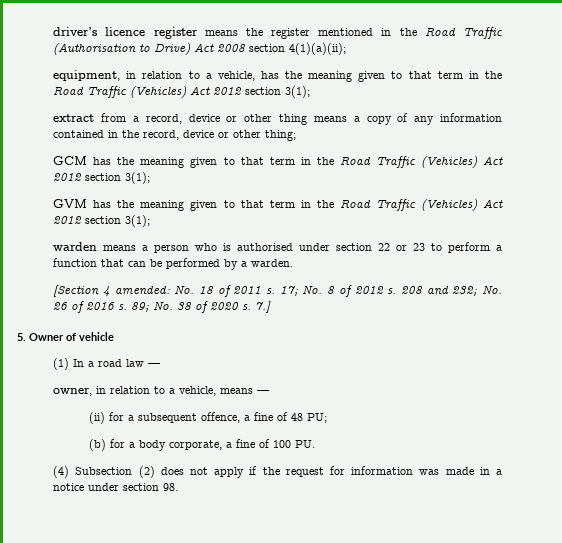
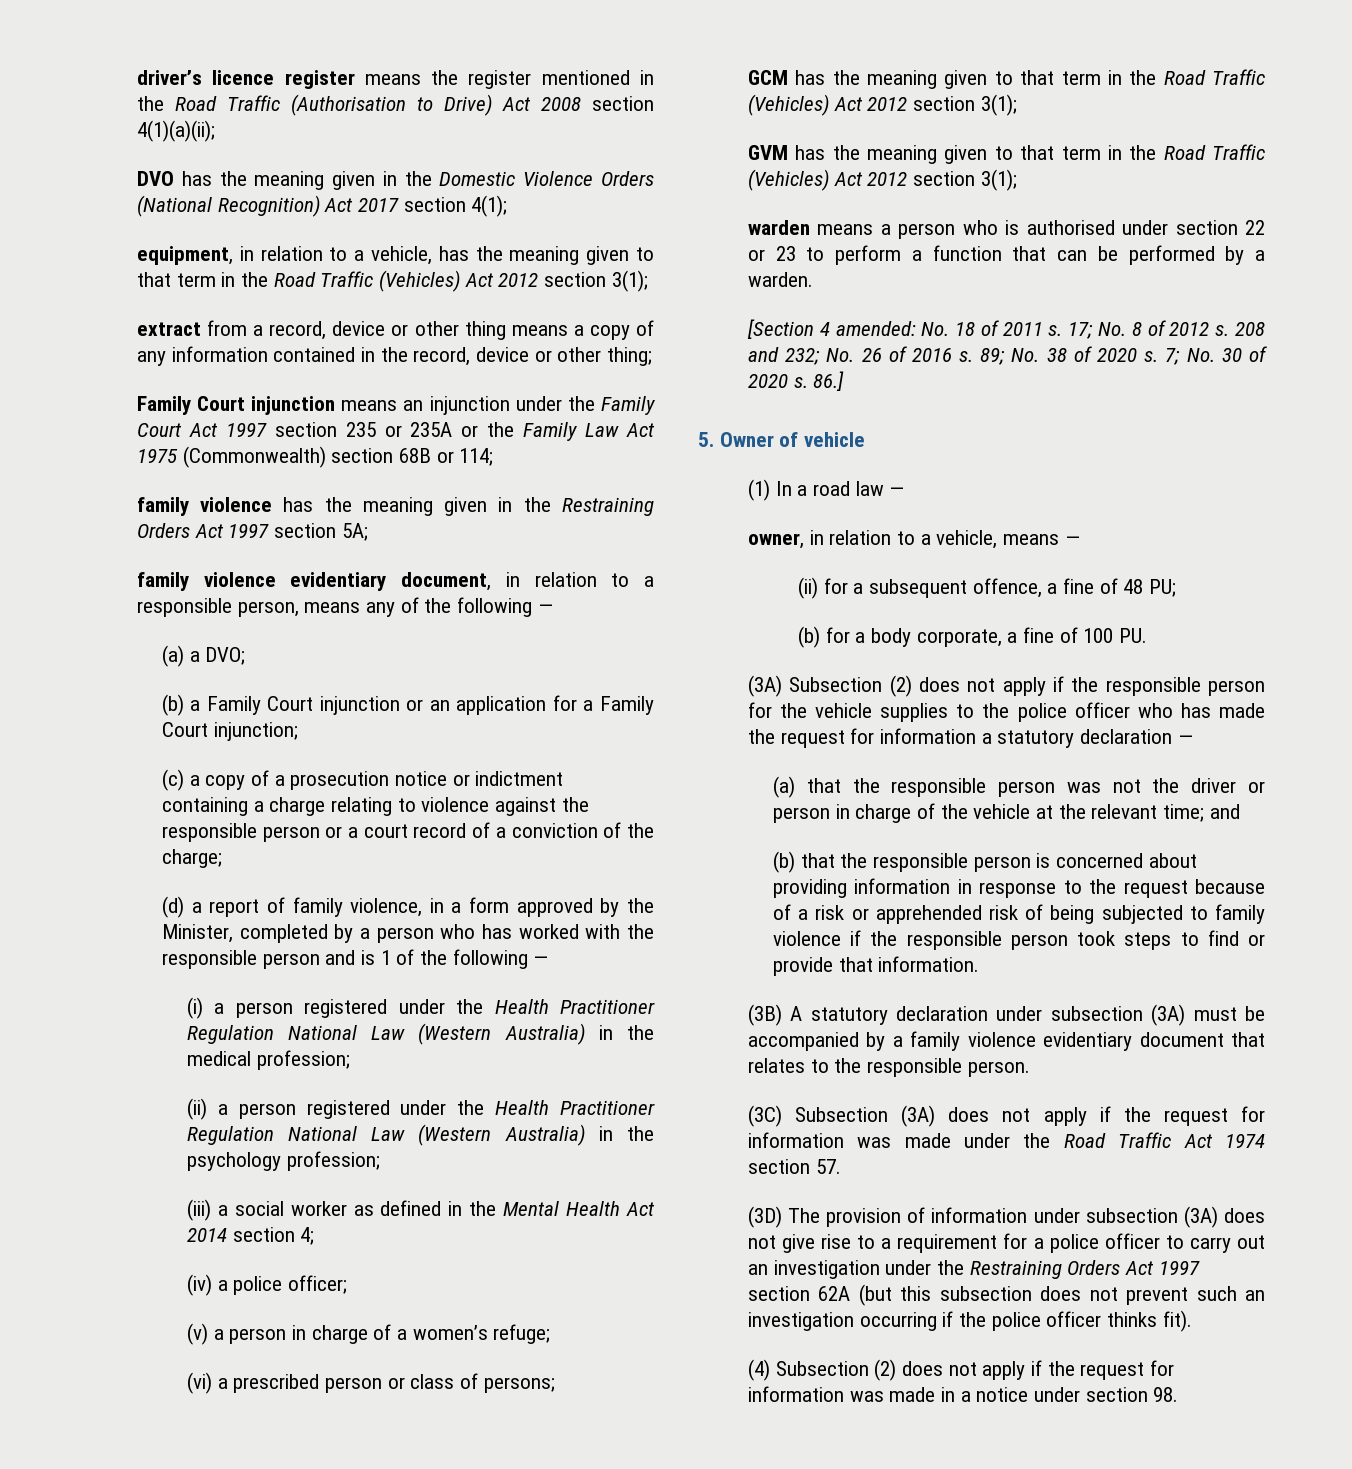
(347, 49) none -> [136,171,654,190] [136,195,508,217] // DVO has the meaning given in the Domestic Violence Orders (National Recognition) Act 2017 section 4(1);
(297, 135) none -> [136,396,655,415] [136,422,655,441] [136,446,494,468] [136,497,654,516] [136,523,368,541] [136,572,654,591] [136,597,553,617] [161,645,246,667] [161,694,654,716] [161,722,298,741] [161,769,564,791] [161,797,589,816] [161,822,655,842] [161,849,222,868] [161,896,654,918] [161,924,654,943] [161,949,549,969] [186,997,655,1019] [186,1023,654,1045] [186,1050,350,1070] [186,1098,655,1120] [186,1124,654,1146] [186,1151,380,1171] [186,1199,656,1221] [186,1227,315,1245] [186,1274,347,1296] [186,1323,551,1345] [186,1372,555,1394] // Family Court injunction means an injunction under the Family Court Act 1997 section 235 or 235A or the Family Law Act 1975 (Commonwealth) section 68B or 114; // family violence has the meaning given in the Restraining Orders Act 1997 section 5A; // family violence evidentiary document, in relation to a responsible person, means any of the following — // (a) a DVO; // (b) a Family Court injunction or an application for a Family Court injunction; // (c) a copy of a prosecution notice or indictment containing a charge relating to violence against the responsible person or a court record of a conviction of the charge; // (d) a report of family violence, in a form approved by the Minister, completed by a person who has worked with the responsible person and is 1 of the following — // (i) a person registered under the Health Practitioner Regulation National Law (Western Australia) in the medical profession; // (ii) a person registered under the Health Practitioner Regulation National Law (Western Australia) in the psychology profession; // (iii) a social worker as defined in the Mental Health Act 2014 section 4; // (iv) a police officer; // (v) a person in charge of a women’s refuge; // (vi) a prescribed person or class of persons;
[255,301,272,313] 7.] -> [1165,346,1267,365] [747,371,845,391] 7; No. 30 of 2020 s. 86.]
(316, 444) none -> [747,675,1265,697] [747,702,1265,722] [747,728,1193,748] [772,776,1265,798] [772,803,1240,823] [772,851,1197,873] [772,878,1265,898] [772,904,1265,924] [772,930,1265,950] [772,956,980,976] [747,1004,1265,1026] [747,1031,1265,1051] [747,1058,1030,1077] [747,1105,1265,1127] [747,1132,1265,1148] [747,1159,841,1174] [747,1206,1265,1228] [747,1233,1265,1253] [747,1260,1200,1279] [747,1284,1265,1306] [747,1310,1192,1332] // (3A) Subsection (2) does not apply if the responsible person for the vehicle supplies to the police officer who has made the request for information a statutory declaration — // (a) that the responsible person was not the driver or person in charge of the vehicle at the relevant time; and // (b) that the responsible person is concerned about providing information in response to the request because of a risk or apprehended risk of being subjected to family violence if the responsible person took steps to find or provide that information. // (3B) A statutory declaration under subsection (3A) must be accompanied by a family violence evidentiary document that relates to the responsible person. // (3C) Subsection (3A) does not apply if the request for information was made under the Road Traffic Act 1974 section 57. // (3D) The provision of information under subsection (3A) does not give rise to a requirement for a police officer to carry out an investigation under the Restraining Orders Act 1997 section 62A (but this subsection does not prevent such an investigation occurring if the police officer thinks fit).

